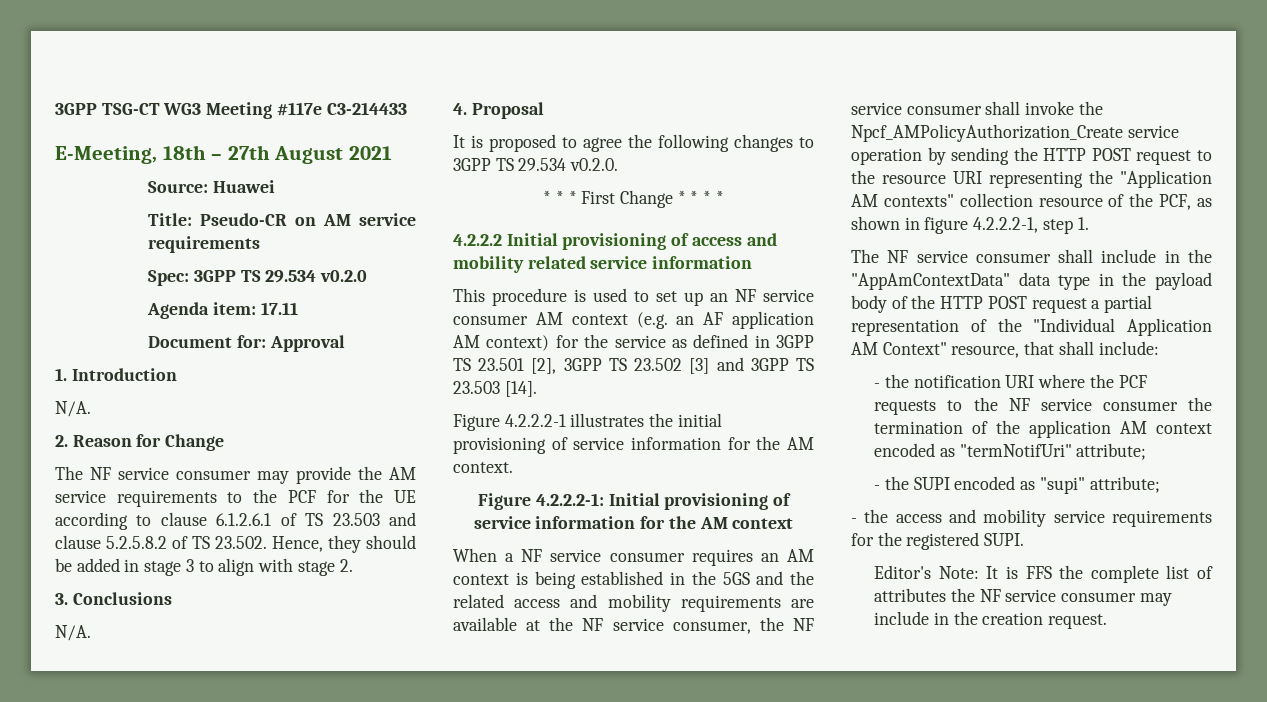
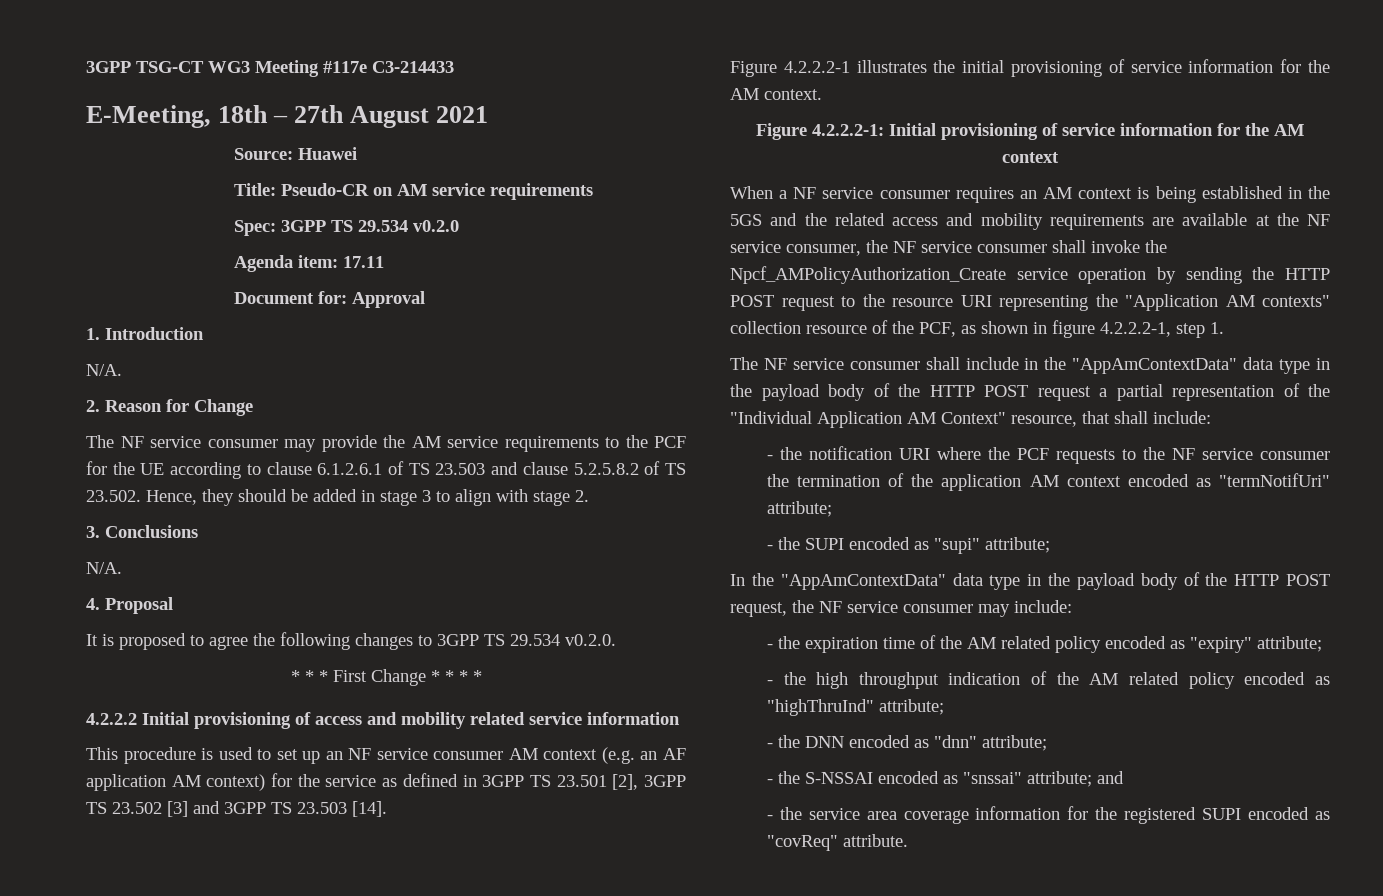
[851,509,1212,527] [851,532,1025,550] [874,565,1213,583] [874,588,947,602] - the access and mobility service requirements for the registered SUPI. // Editor's Note: It is FFS the complete list of attributes -> [730,572,1330,590] [730,602,787,617] In the "AppAmContextData" data type in the payload body of the HTTP POST request,
[874,611,1108,629] include in the creation request. -> [1014,600,1072,613] [766,635,1322,653] [766,671,1330,689] [766,699,944,716] [766,735,1047,751] [766,771,1124,787] [766,806,1330,824] [766,834,908,851] include: // - the expiration time of the AM related policy encoded as "expiry" attribute; // - the high throughput indication of the AM related policy encoded as "highThruInd" attribute; // - the DNN encoded as "dnn" attribute; // - the S-NSSAI encoded as "snssai" attribute; and // - the service area coverage information for the registered SUPI encoded as "covReq" attribute.

